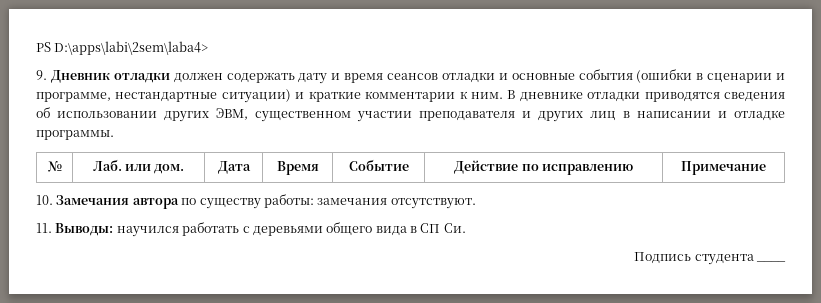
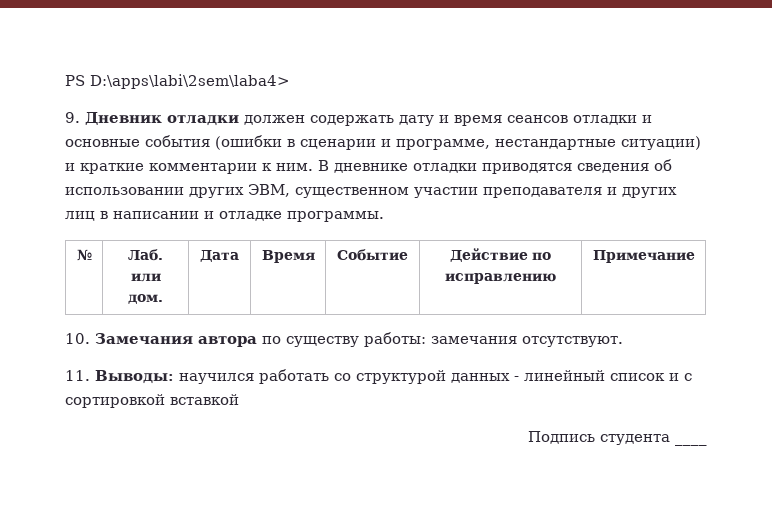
[242,222,466,236] с деревьями общего вида в СП Си. -> [334,370,692,384] [65,394,239,408] со структурой данных - линейный список и с сортировкой вставкой

